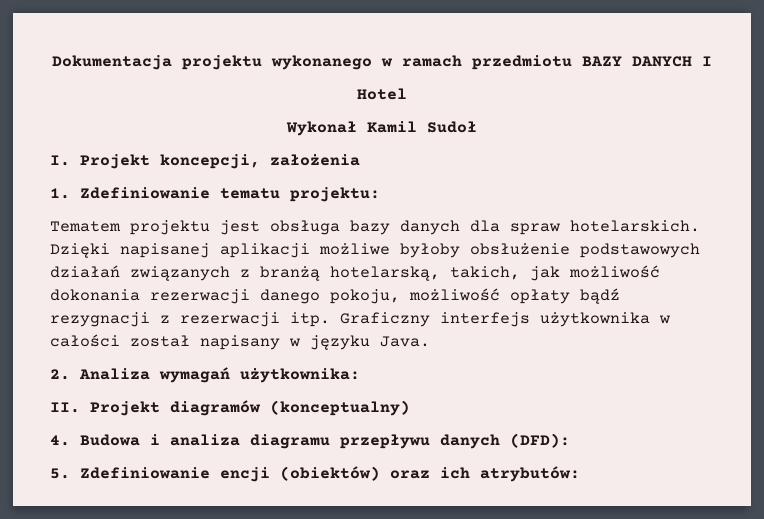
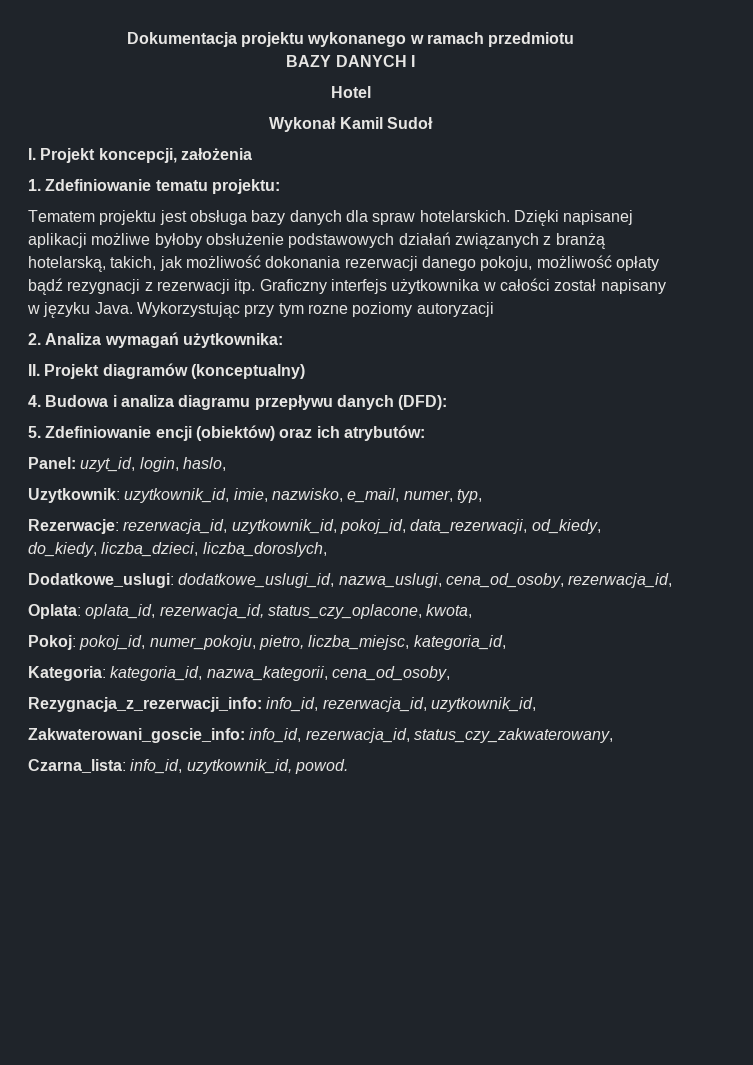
(572, 62) none -> (575, 39) //
(430, 341) none -> [136,302,494,318] Wykorzystując przy tym rozne poziomy autoryzacji
(580, 474) none -> [28,457,226,472] [28,488,482,503] [28,519,601,534] [28,542,327,557] [28,573,673,588] [28,604,473,619] [28,635,506,650] [28,666,450,681] [28,697,536,712] [28,728,613,743] [28,759,348,774] // Panel: uzyt_id, login, haslo, // Uzytkownik: uzytkownik_id, imie, nazwisko, e_mail, numer, typ, // Rezerwacje: rezerwacja_id, uzytkownik_id, pokoj_id, data_rezerwacji, od_kiedy, do_kiedy, liczba_dzieci, liczba_doroslych, // Dodatkowe_uslugi: dodatkowe_uslugi_id, nazwa_uslugi, cena_od_osoby, rezerwacja_id, // Oplata: oplata_id, rezerwacja_id, status_czy_oplacone, kwota, // Pokoj: pokoj_id, numer_pokoju, pietro, liczba_miejsc, kategoria_id, // Kategoria: kategoria_id, nazwa_kategorii, cena_od_osoby, // Rezygnacja_z_rezerwacji_info: info_id, rezerwacja_id, uzytkownik_id, // Zakwaterowani_goscie_info: info_id, rezerwacja_id, status_czy_zakwaterowany, // Czarna_lista: info_id, uzytkownik_id, powod.

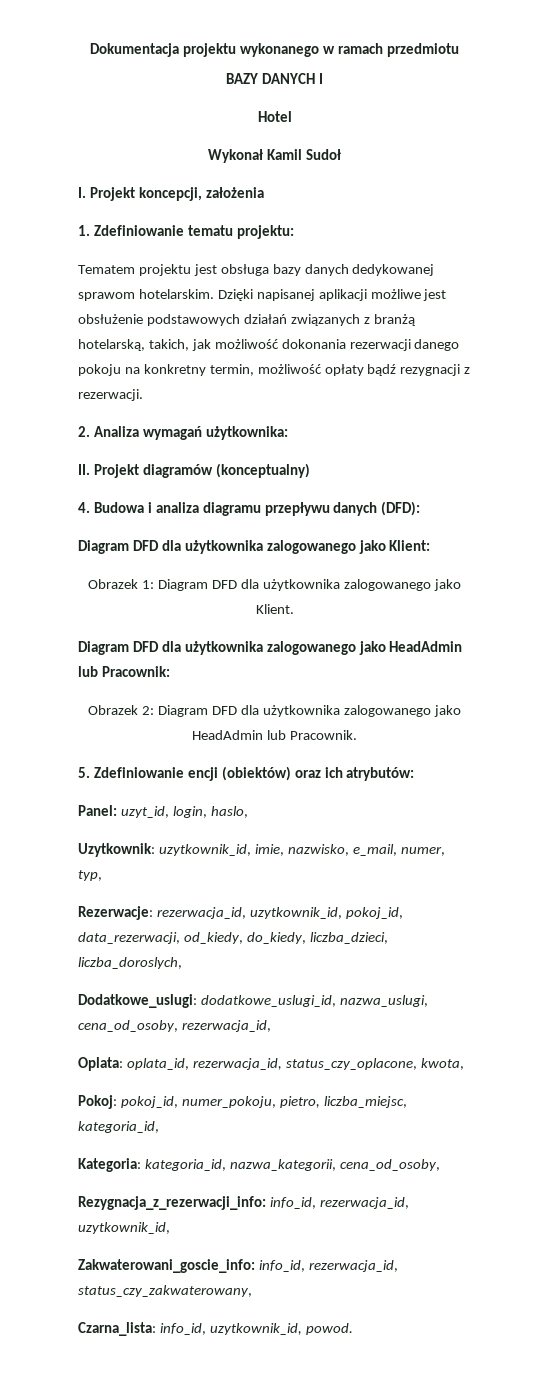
[345,210,510,225] dla spraw hotelarskich. -> [352,264,435,276] [78,289,214,301] dedykowanej sprawom hotelarskim.
[154,233,202,248] byłoby -> [423,289,447,301] jest
[480,256,533,271] pokoju, -> [78,364,254,376] pokoju na konkretny termin,
[156,278,666,294] [27,302,494,318] rezerwacji itp. Graficzny interfejs użytkownika w całości został napisany w języku Java. Wykorzystując przy tym rozne poziomy autoryzacji -> [78,389,143,401] rezerwacji.
(448, 402) none -> [78,540,431,554] [88,579,461,591] [255,604,294,614] [78,641,463,655] [78,666,170,677] [88,705,461,717] [192,730,357,740] // Diagram DFD dla użytkownika zalogowanego jako Klient: // Obrazek 1: Diagram DFD dla użytkownika zalogowanego jako Klient. // Diagram DFD dla użytkownika zalogowanego jako HeadAdmin lub Pracownik: // Obrazek 2: Diagram DFD dla użytkownika zalogowanego jako HeadAdmin lub Pracownik.

